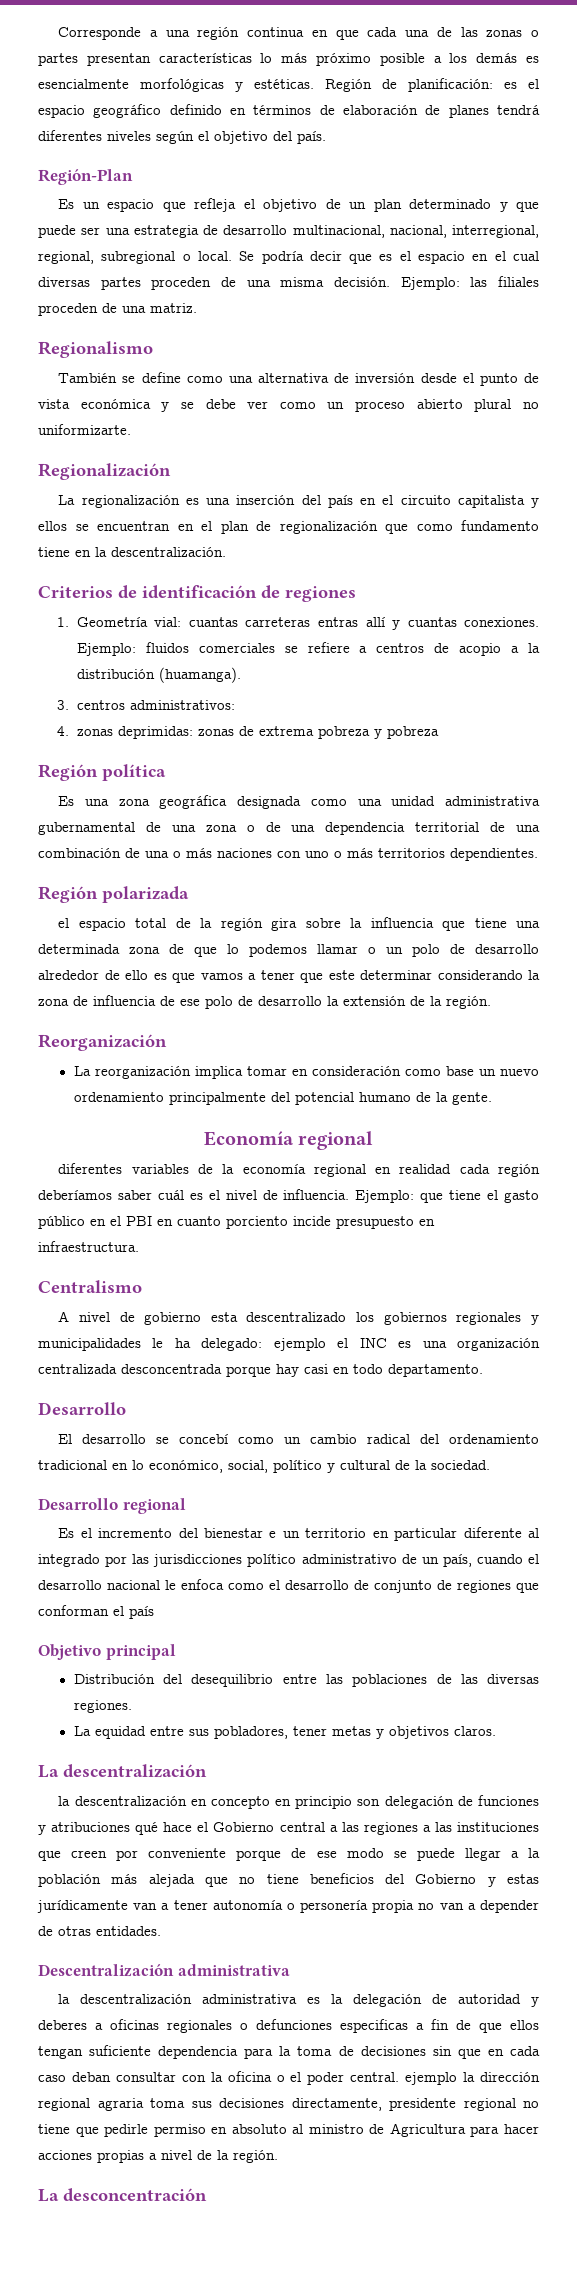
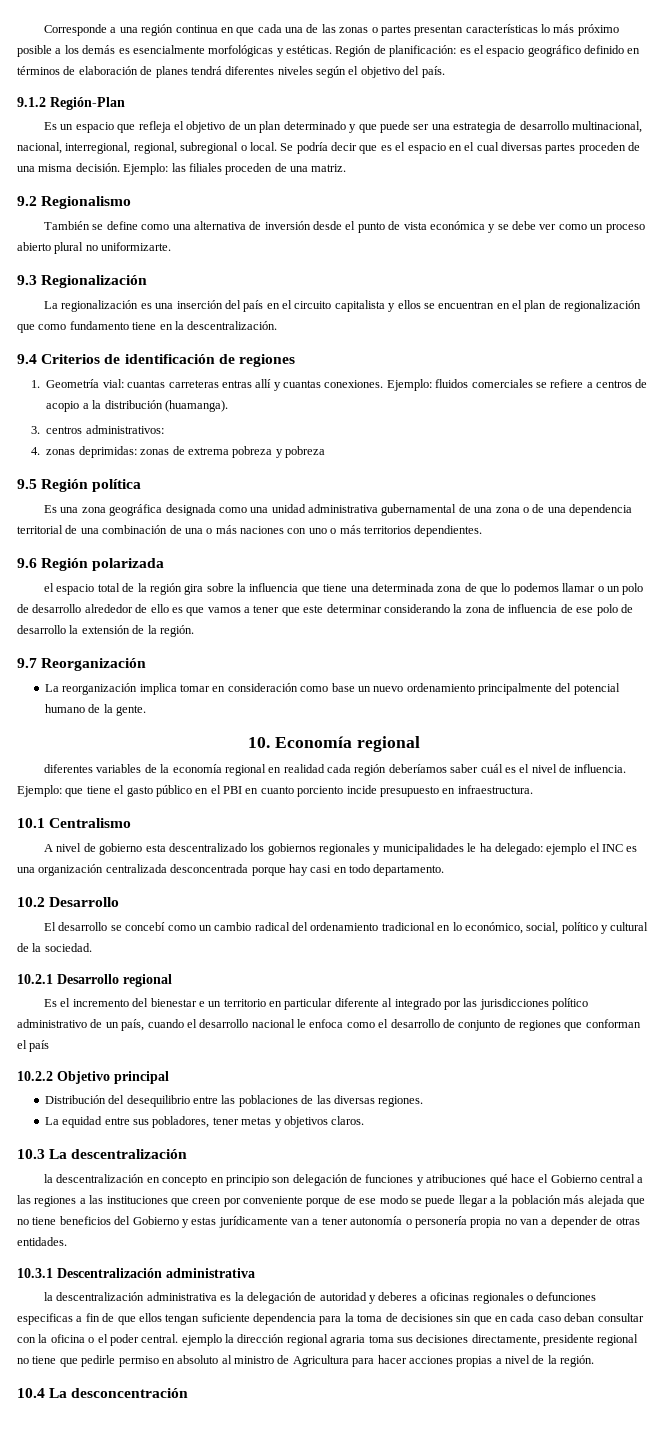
(326, 137) none -> [17,97,46,107] 9.1.2
(197, 308) none -> [17,196,37,206] 9.2
(131, 429) none -> [17,275,37,285] 9.3
(226, 552) none -> [17,354,37,364] 9.4
(439, 732) none -> [17,479,37,489] 9.5
(538, 854) none -> [17,558,37,568] 9.6
(491, 1002) none -> [17,658,37,668] 9.7
(492, 1098) none -> [248,737,271,748] 10.
(139, 1246) none -> [17,818,45,828] 10.1
(483, 1370) none -> [17,897,45,907] 10.2
(490, 1465) none -> [17,974,53,984] 10.2.1
(154, 1612) none -> [17,1071,53,1081] 10.2.2
(496, 1731) none -> [17,1149,45,1159] 10.3
(161, 1931) none -> [17,1268,53,1278] 10.3.1
(278, 2156) none -> [17,1388,45,1398] 10.4

